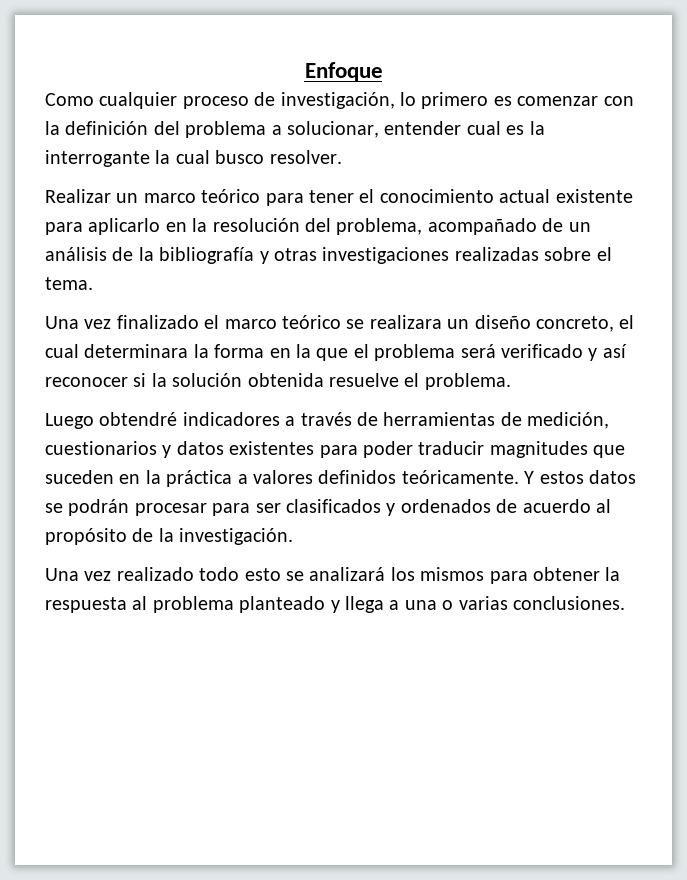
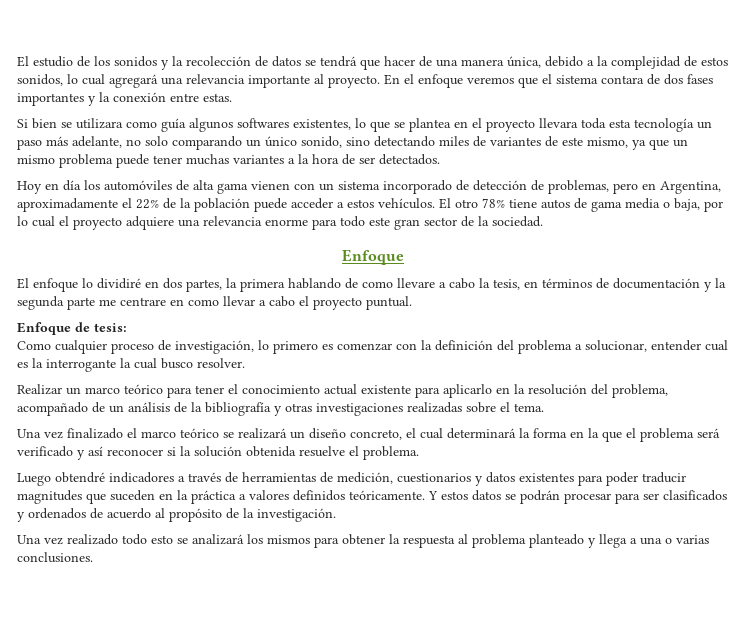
[304,62,383,82] Enfoque -> [17,56,728,70] [17,74,713,88] [17,92,232,106] [17,118,712,132] [17,136,688,150] [17,154,440,168] [17,180,721,194] [17,198,723,212] [17,216,543,230] [341,249,404,265] [17,278,726,292] [17,296,412,310] [17,322,127,335] El estudio de los sonidos y la recolección de datos se tendrá que hacer de una manera única, debido a la complejidad de estos sonidos, lo cual agregará una relevancia importante al proyecto. En el enfoque veremos que el sistema contara de dos fases importantes y la conexión entre estas. // Si bien se utilizara como guía algunos softwares existentes, lo que se plantea en el proyecto llevara toda esta tecnología un paso más adelante, no solo comparando un único sonido, sino detectando miles de variantes de este mismo, ya que un mismo problema puede tener muchas variantes a la hora de ser detectados. // Hoy en día los automóviles de alta gama vienen con un sistema incorporado de detección de problemas, pero en Argentina, aproximadamente el 22% de la población puede acceder a estos vehículos. El otro 78% tiene autos de gama media o baja, por lo cual el proyecto adquiere una relevancia enorme para todo este gran sector de la sociedad. // Enfoque // El enfoque lo dividiré en dos partes, la primera hablando de como llevare a cabo la tesis, en términos de documentación y la segunda parte me centrare en como llevar a cabo el proyecto puntual. // Enfoque de tesis:
[369,315,442,329] realizara -> [238,428,287,439] realizará
[84,344,189,358] determinara -> [447,428,516,439] determinará

